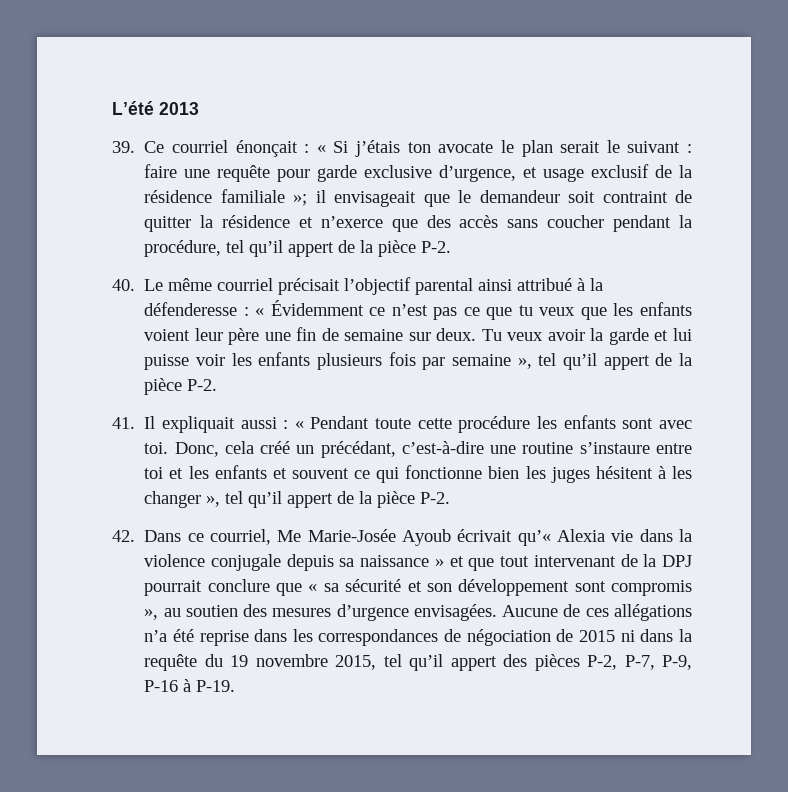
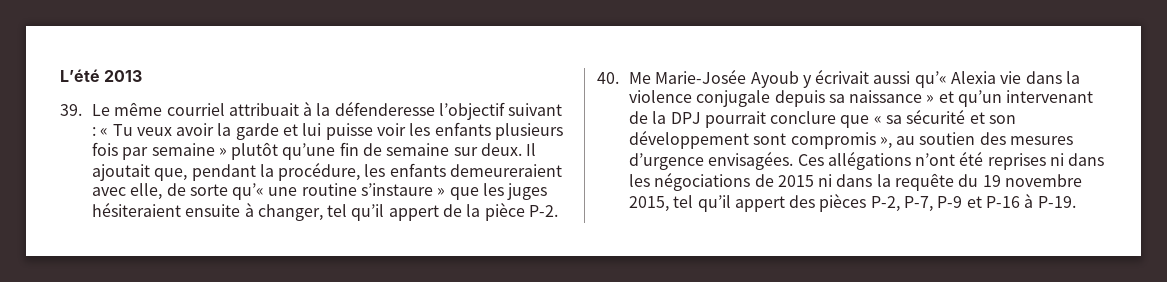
[144,140,692,157] [144,164,693,182] [144,189,693,207] [144,215,692,232] [144,240,452,257] [112,277,604,295] [144,300,692,320] [144,327,477,345] Ce courriel énonçait : « Si j’étais ton avocate le plan serait le suivant : faire une requête pour garde exclusive d’urgence, et usage exclusif de la résidence familiale »; il envisageait que le demandeur soit contraint de quitter la résidence et n’exerce que des accès sans coucher pendant la procédure, tel qu’il appert de la pièce P-2. // 40. Le même courriel précisait l’objectif parental ainsi attribué à la défenderesse : « Évidemment ce n’est pas ce que tu veux que les enfants voient leur père une fin de semaine sur deux. -> [91,101,563,120] [91,127,109,136] Le même courriel attribuait à la défenderesse l’objectif suivant : «
[517,353,692,370] [144,378,218,395] [112,415,692,433] [144,441,692,458] [144,465,692,483] [144,491,451,508] [112,529,513,546] », tel qu’il appert de la pièce P-2. // 41. Il expliquait aussi : « Pendant toute cette procédure les enfants sont avec toi. Donc, cela créé un précédant, c’est-à-dire une routine s’instaure entre toi et les enfants et souvent ce qui fonctionne bien les juges hésitent à les changer », tel qu’il appert de la pièce P-2. // 42. Dans ce courriel, Me Marie-Josée Ayoub écrivait -> [218,142,537,160] [91,162,563,181] [91,183,548,200] [91,202,559,221] [597,69,911,88] » plutôt qu’une fin de semaine sur deux. Il ajoutait que, pendant la procédure, les enfants demeureraient avec elle, de sorte qu’« une routine s’instaure » que les juges hésiteraient ensuite à changer, tel qu’il appert de la pièce P-2. // 40. Me Marie-Josée Ayoub y écrivait aussi
[468,556,530,571] que tout -> [958,90,1003,107] qu’un
[502,604,692,621] [144,629,551,646] Aucune de ces allégations n’a été reprise dans les correspondances de négociation -> [797,151,1105,170] [628,172,751,191] Ces allégations n’ont été reprises ni dans les négociations
[662,655,692,670] P-9, -> [937,196,982,208] P-9 et

